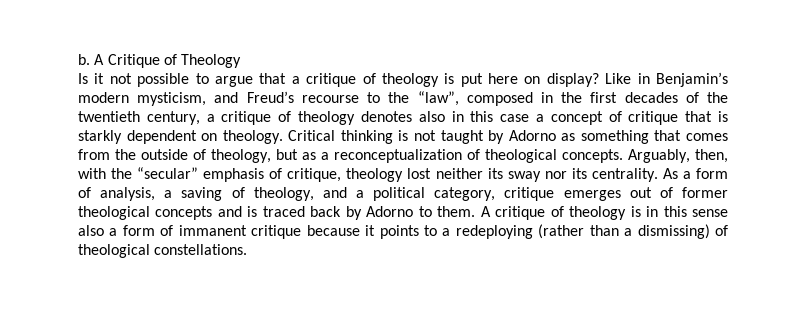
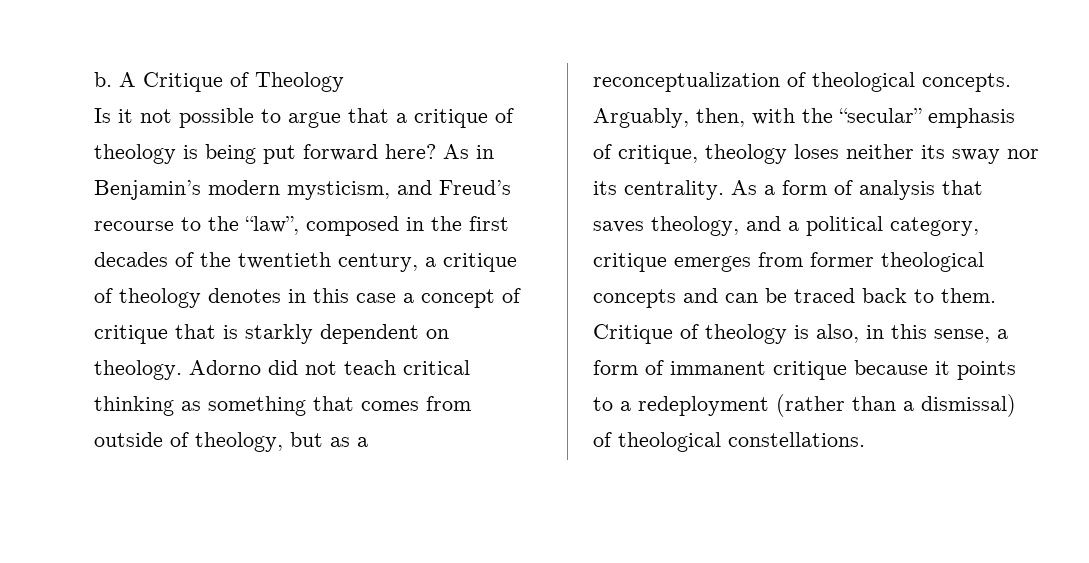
[460,73,632,87] put here on display? Like -> [205,144,469,164] being put forward here? As
[418,111,445,122] also -> (281, 295) none
[288,130,556,144] Critical thinking is not taught by Adorno -> [189,360,470,375] [94,396,174,416] Adorno did not teach critical thinking
[115,149,136,160] the -> (471, 403) none
[407,168,432,179] lost -> [794,144,839,159] loses
[100,187,245,201] analysis, a saving of -> [859,180,983,200] [593,221,644,233] analysis that saves
[629,187,673,198] out of -> [758,252,803,267] from
[247,206,728,220] [78,225,104,236] is traced back by Adorno to them. A critique of theology is in this sense also -> [725,288,996,303] [593,324,990,344] can be traced back to them. Critique of theology is also, in this sense,
[455,225,533,239] redeploying -> [638,396,769,416] redeployment
[637,224,710,239] dismissing) -> [921,394,1016,417] dismissal)

